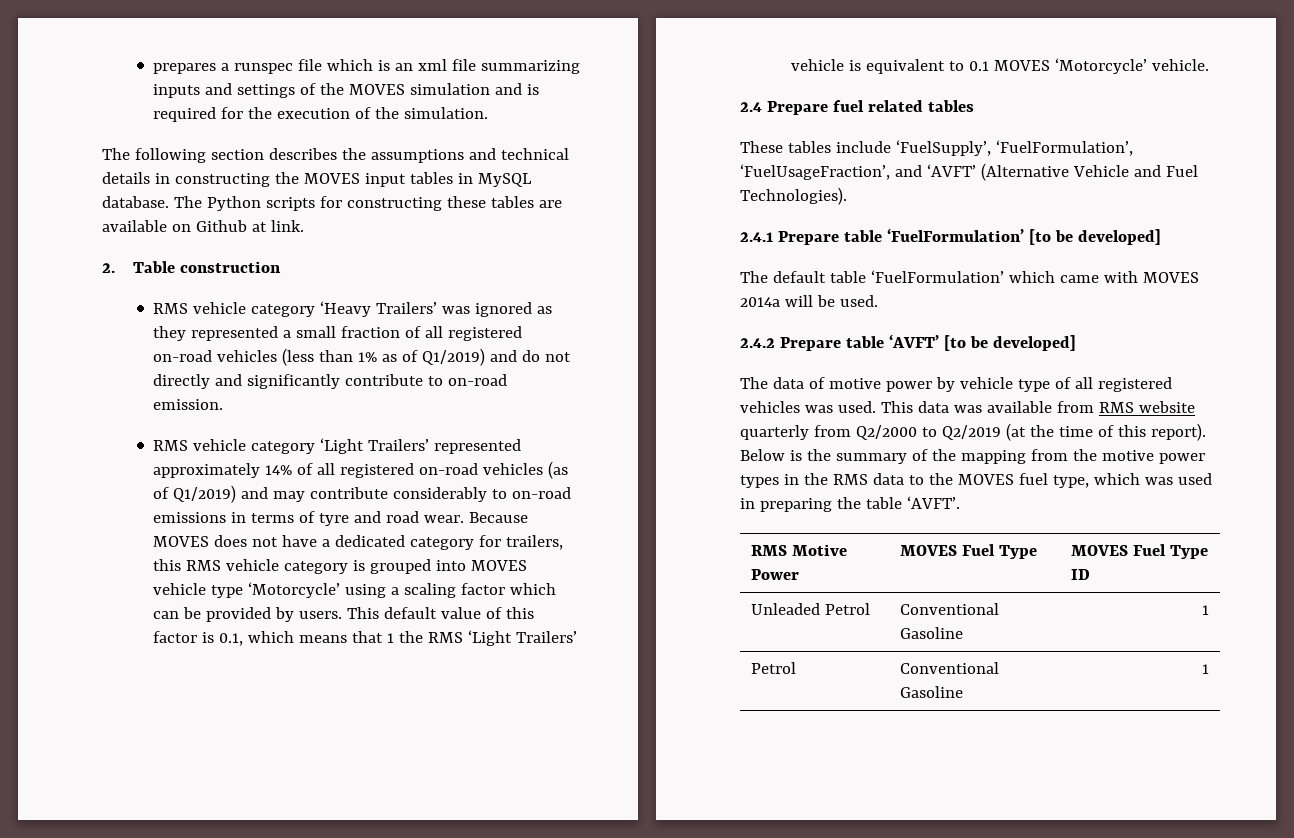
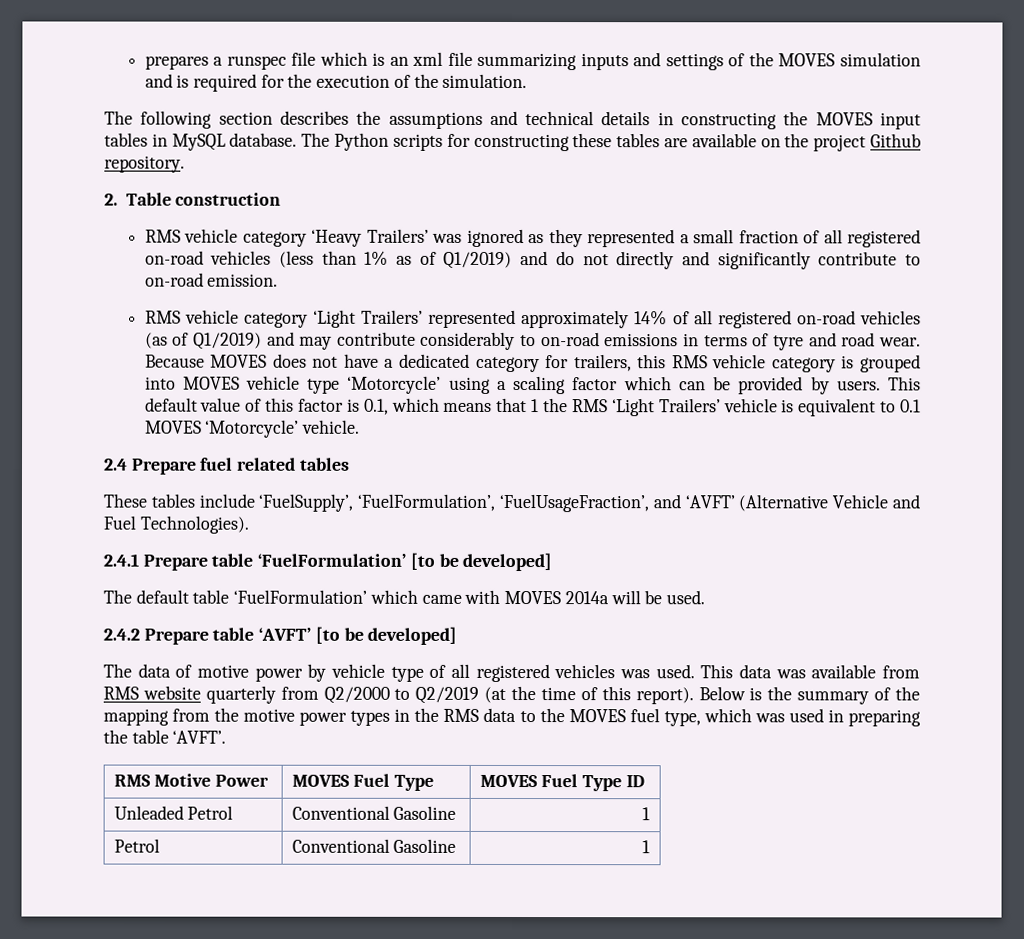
[195,220,304,232] Github at link. -> [784,133,921,152] [104,155,185,173] the project Github repository.

